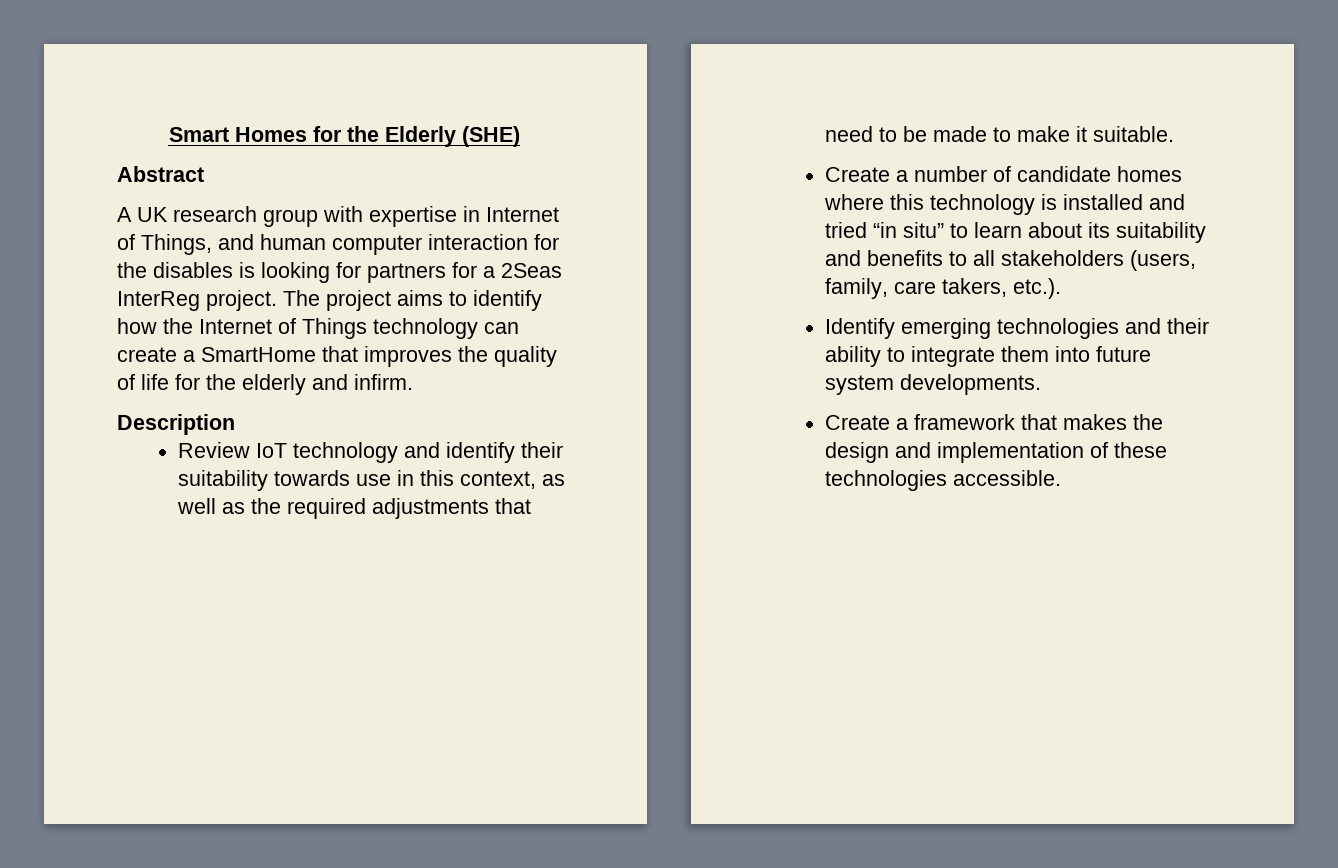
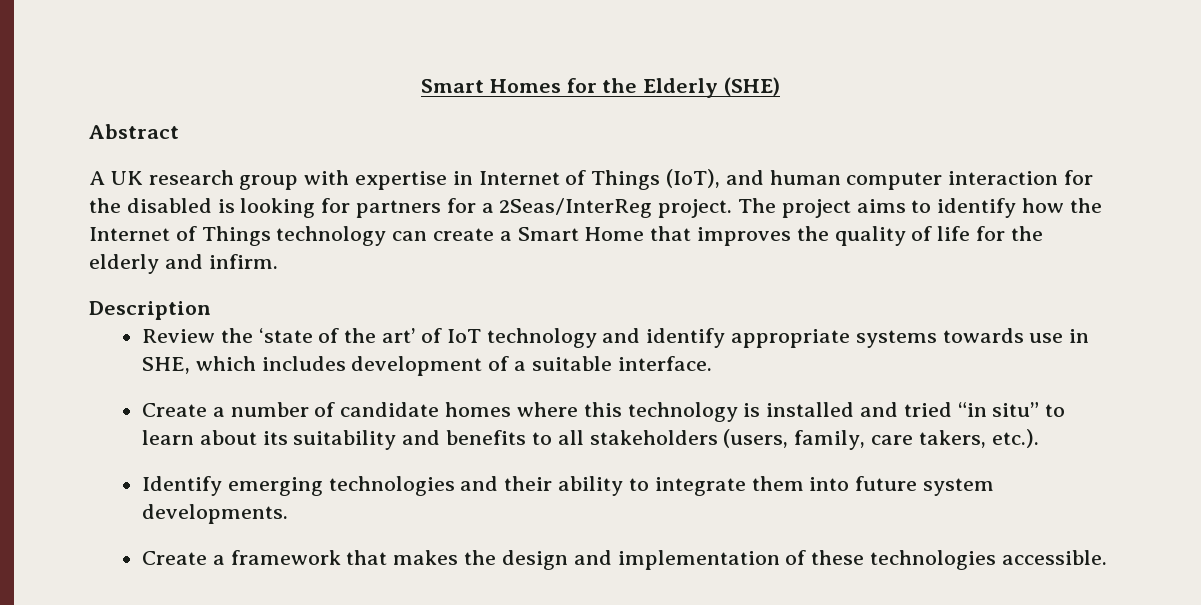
[141,234,212,255] Things, -> [591,169,721,190] Things (IoT),
[153,262,233,278] disables -> [126,198,212,213] disabled
[501,263,562,278] [117,291,200,311] 2Seas InterReg -> [499,198,653,218] 2Seas/InterReg
[201,347,316,362] SmartHome -> [517,227,645,241] Smart Home
(251, 450) none -> [220,328,442,343] the ‘state of the art’ of
[521,442,564,458] [178,470,269,491] their suitability -> [730,329,937,348] appropriate systems
[420,470,566,489] [177,498,532,519] [825,126,1175,142] this context, as well as the required adjustments that need to be made to make it suitable. -> [142,356,712,376] SHE, which includes development of a suitable interface.

